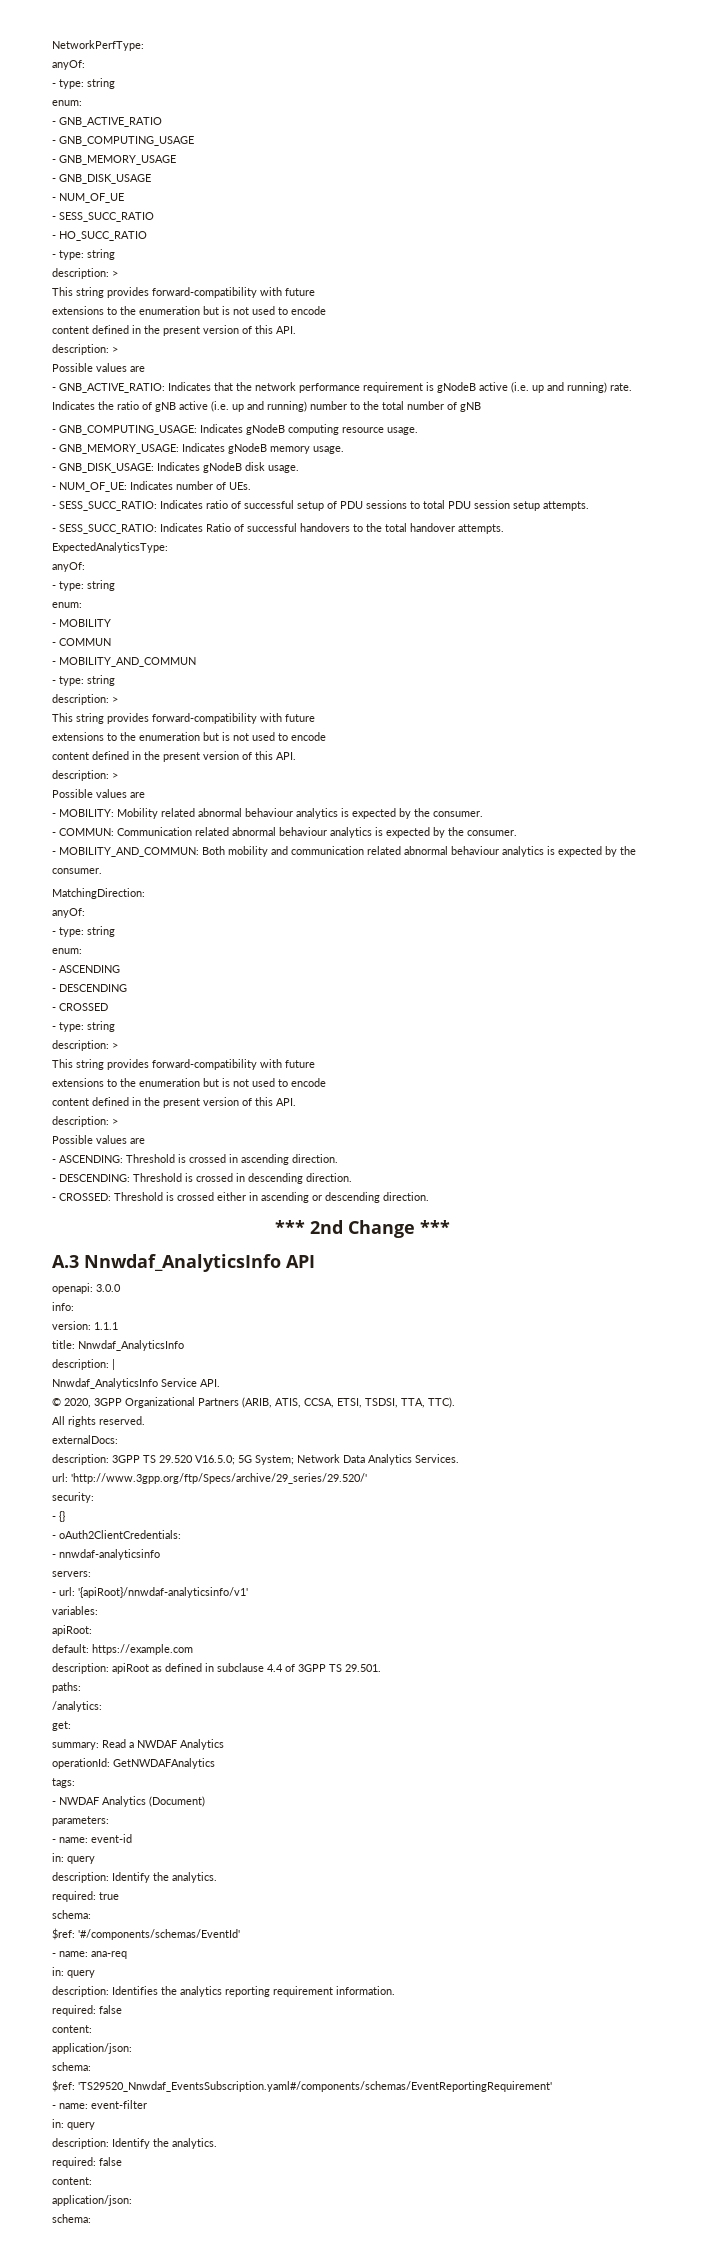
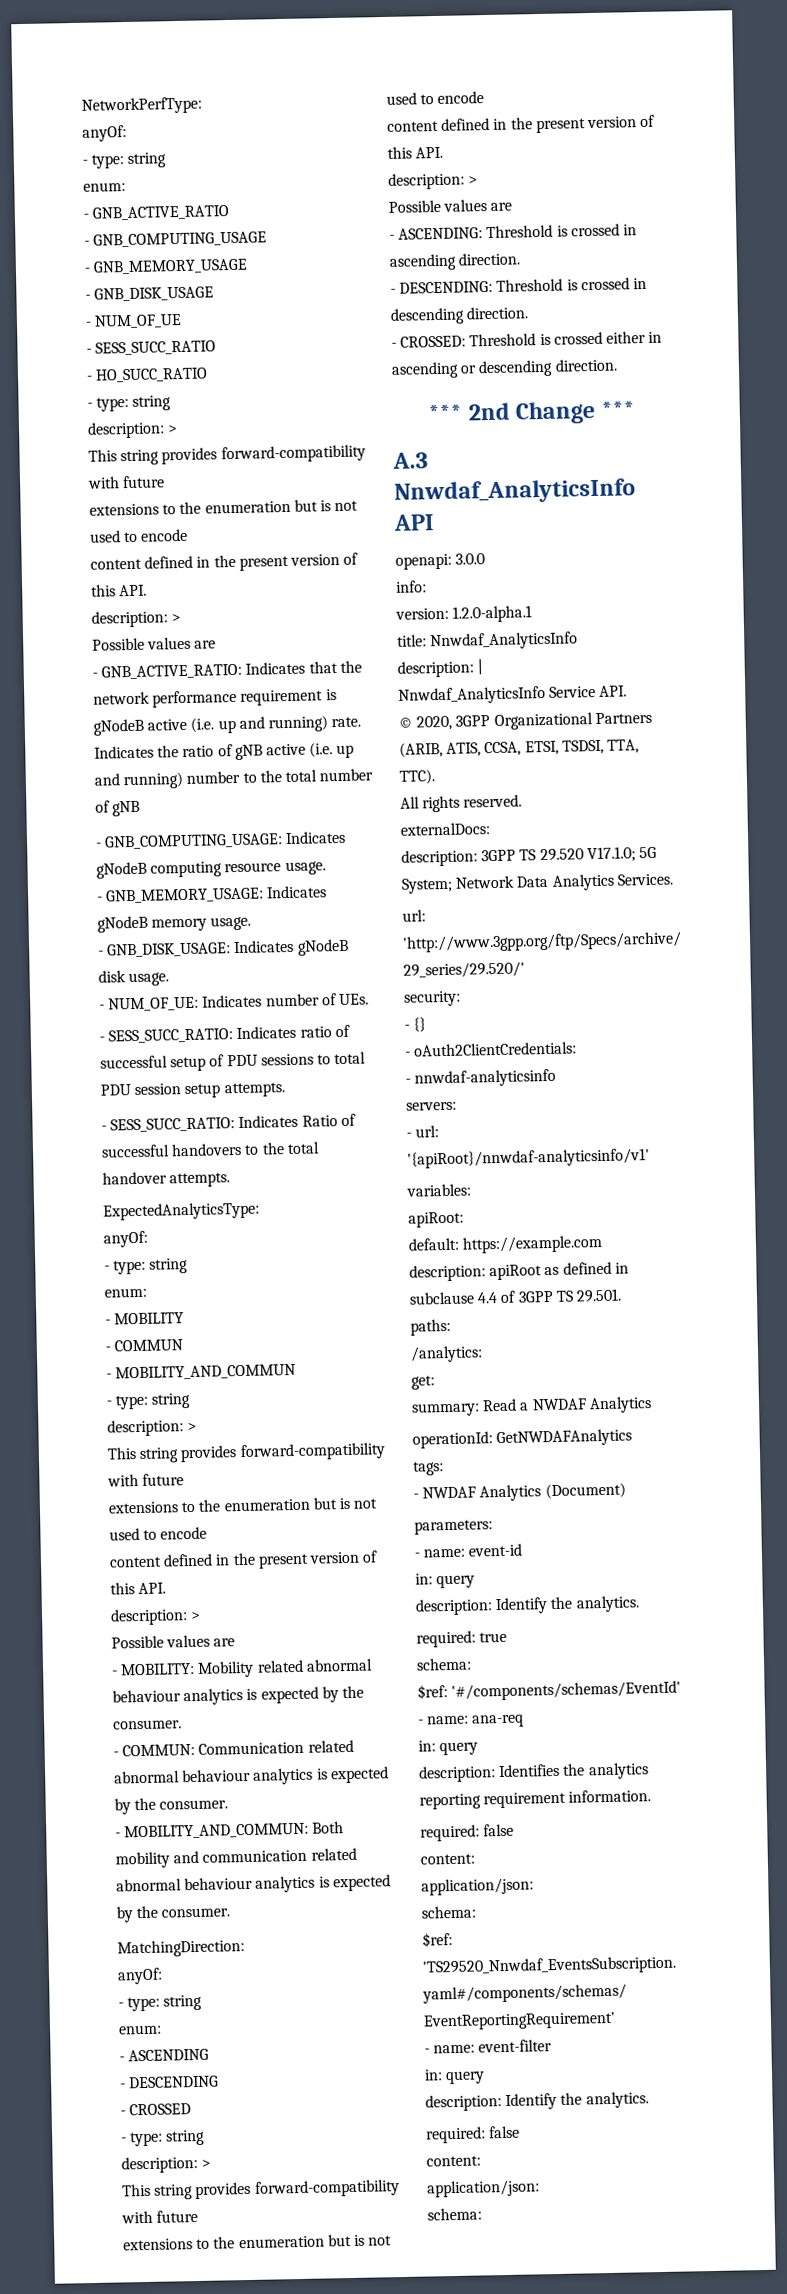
[94,1322,118,1330] 1.1.1 -> [452,605,533,623] 1.2.0-alpha.1
[195,1455,235,1465] V16.5.0; -> [586,846,636,863] V17.1.0;

